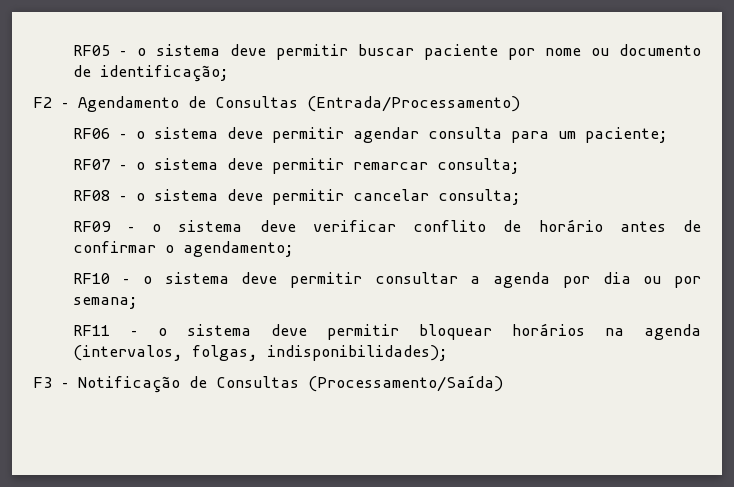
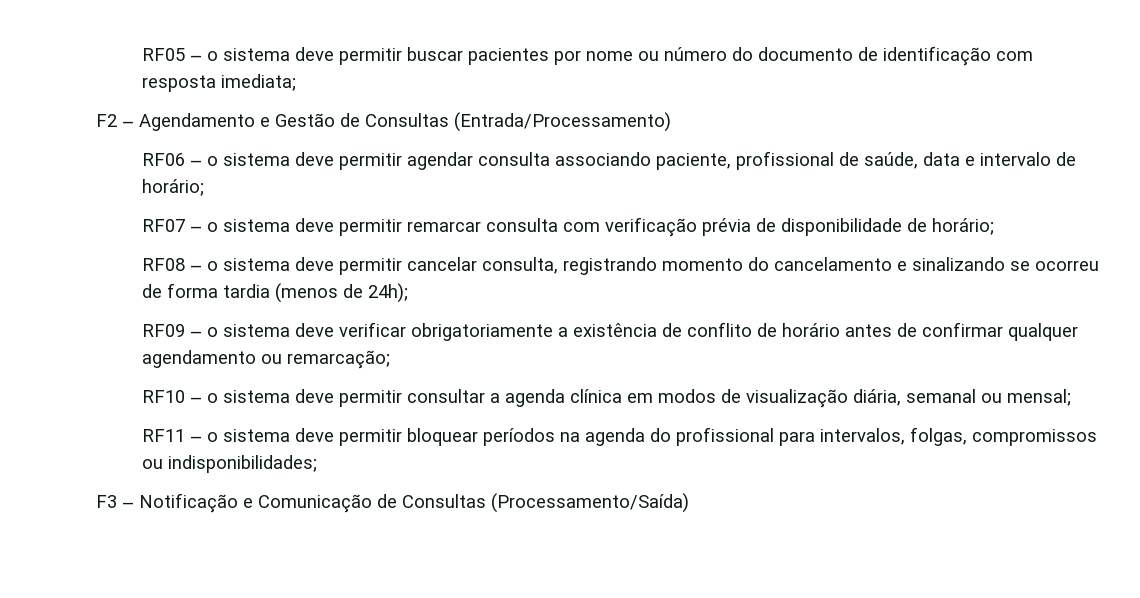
[424,44,499,60] paciente -> [467,48,549,65] pacientes
[619,44,701,56] [72,65,229,82] documento de identificação; -> [663,46,1033,66] [141,74,296,92] número do documento de identificação com resposta imediata;
(179, 104) none -> [260,113,335,127] e Gestão
[510,127,668,143] para um paciente; -> [554,151,1076,170] [141,179,204,196] associando paciente, profissional de saúde, data e intervalo de horário;
[436,158,520,174] consulta; -> [485,217,994,237] consulta com verificação prévia de disponibilidade de horário;
[437,189,521,205] consulta; -> [481,257,1099,275] [141,283,408,303] consulta, registrando momento do cancelamento e sinalizando se ocorreu de forma tardia (menos de 24h);
(396, 226) none -> [410,323,682,341] obrigatoriamente a existência de
[164,241,294,257] o agendamento; -> [1007,323,1078,341] [141,350,390,369] qualquer agendamento ou remarcação;
[562,272,701,288] [72,297,138,309] por dia ou por semana; -> [569,389,1071,408] clínica em modos de visualização diária, semanal ou mensal;
[511,323,585,336] horários -> [482,428,555,446] períodos
[72,345,448,361] (intervalos, folgas, indisponibilidades); -> [649,427,1097,446] [141,455,317,473] do profissional para intervalos, folgas, compromissos ou indisponibilidades;
(180, 384) none -> [243,494,372,513] e Comunicação

